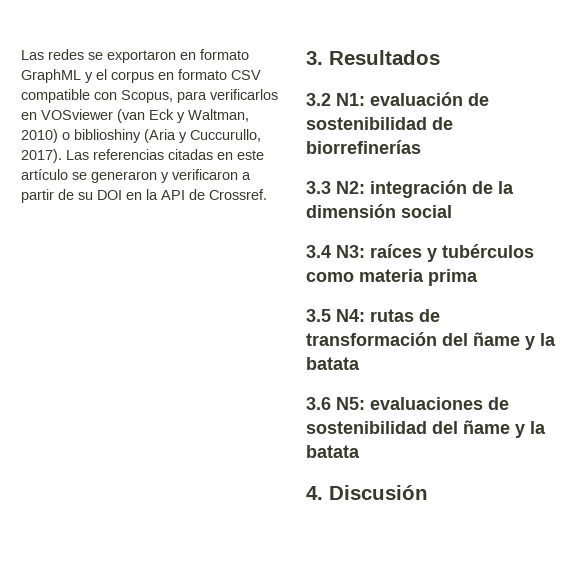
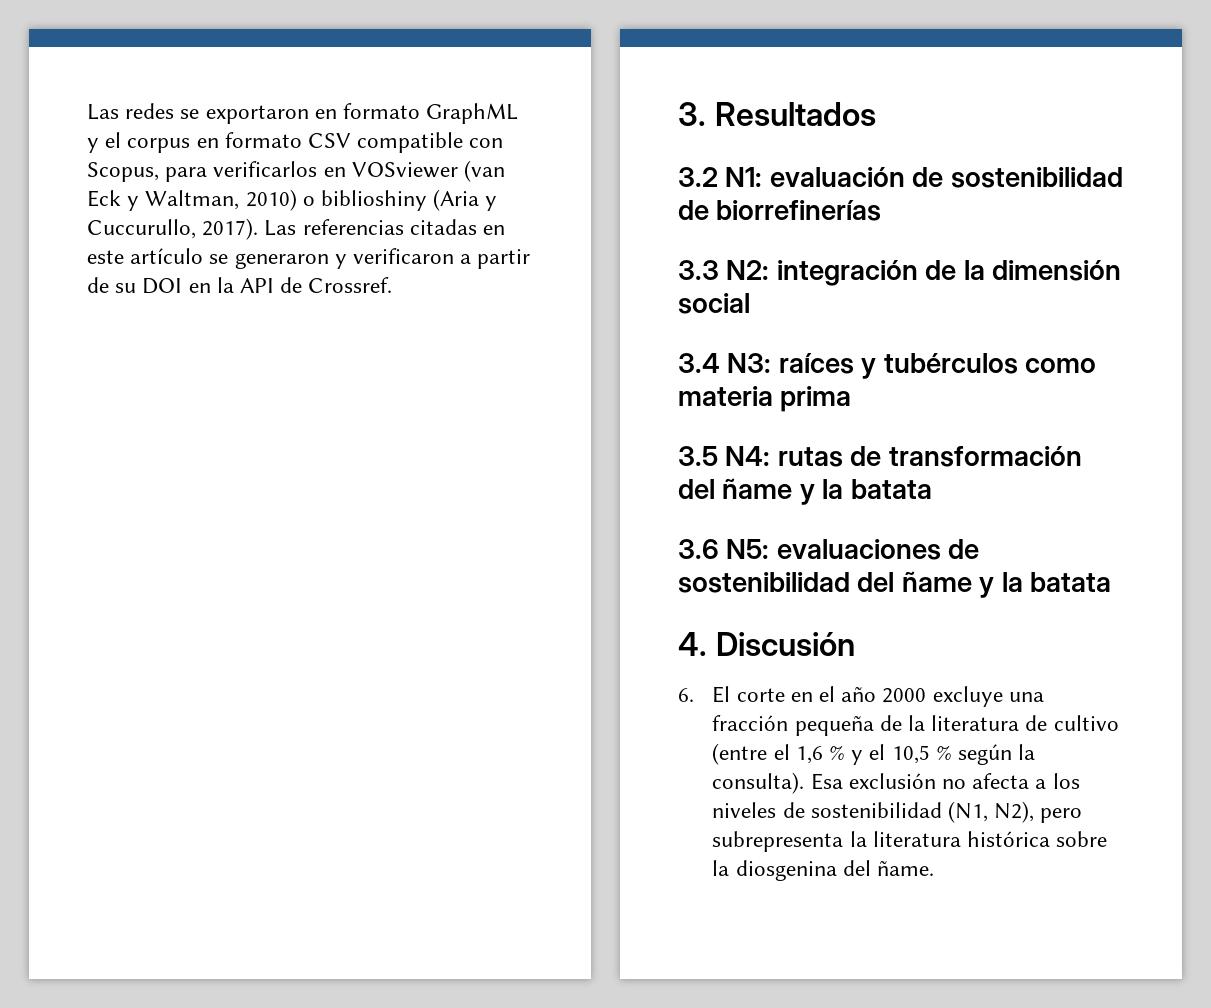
(428, 492) none -> [678,686,1044,707] [712,715,1119,736] [712,743,1036,765] [712,772,1080,794] [712,801,1083,823] [712,831,1108,852] [712,860,934,881] // 6. El corte en el año 2000 excluye una fracción pequeña de la literatura de cultivo (entre el 1,6 % y el 10,5 % según la consulta). Esa exclusión no afecta a los niveles de sostenibilidad (N1, N2), pero subrepresenta la literatura histórica sobre la diosgenina del ñame.

